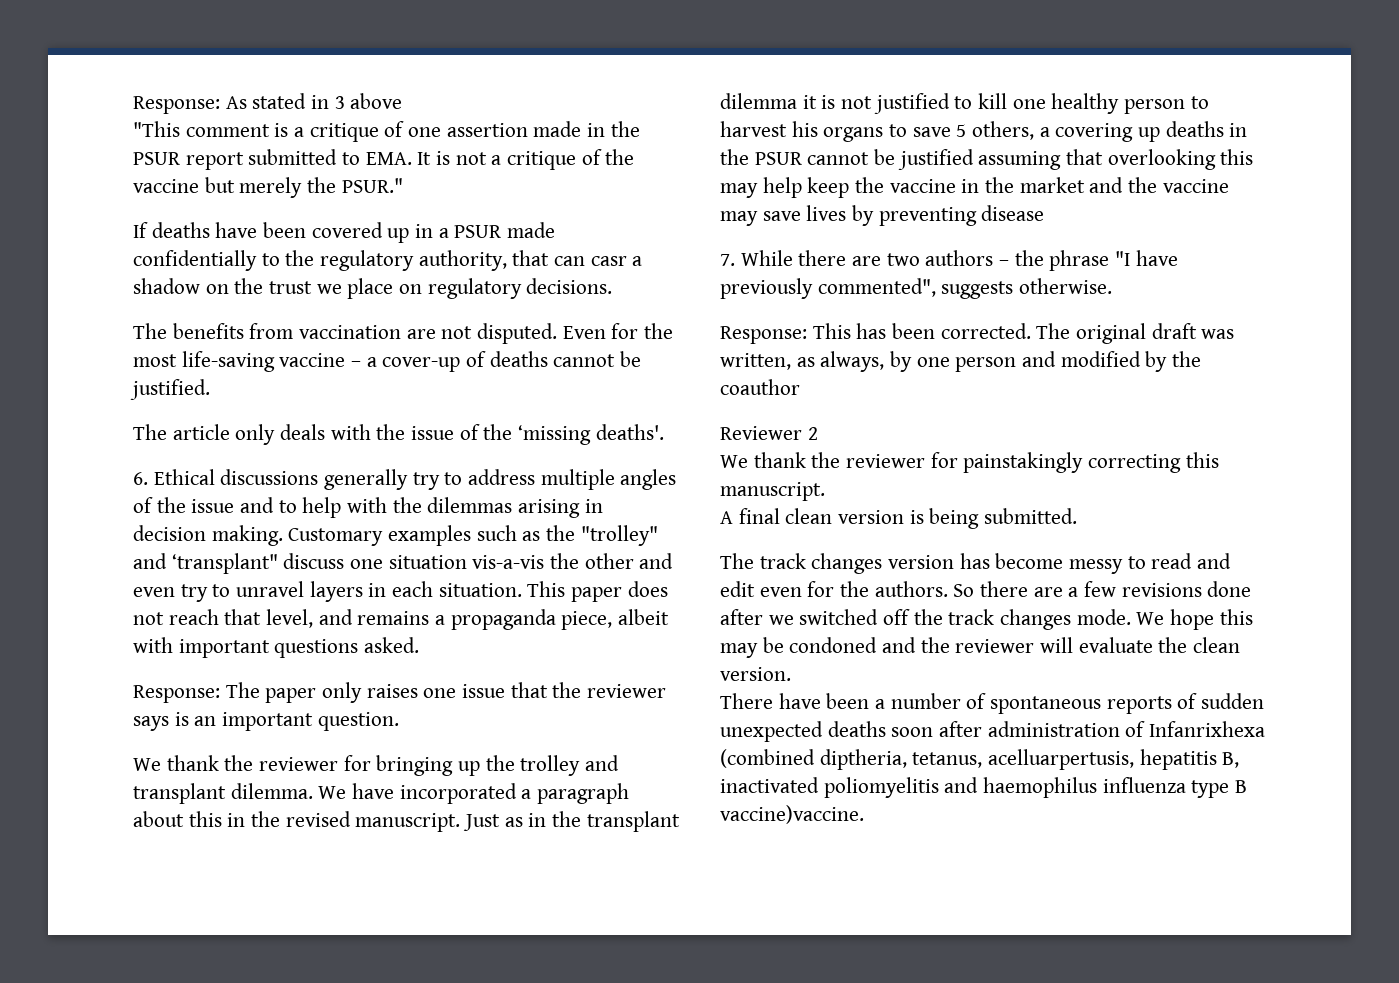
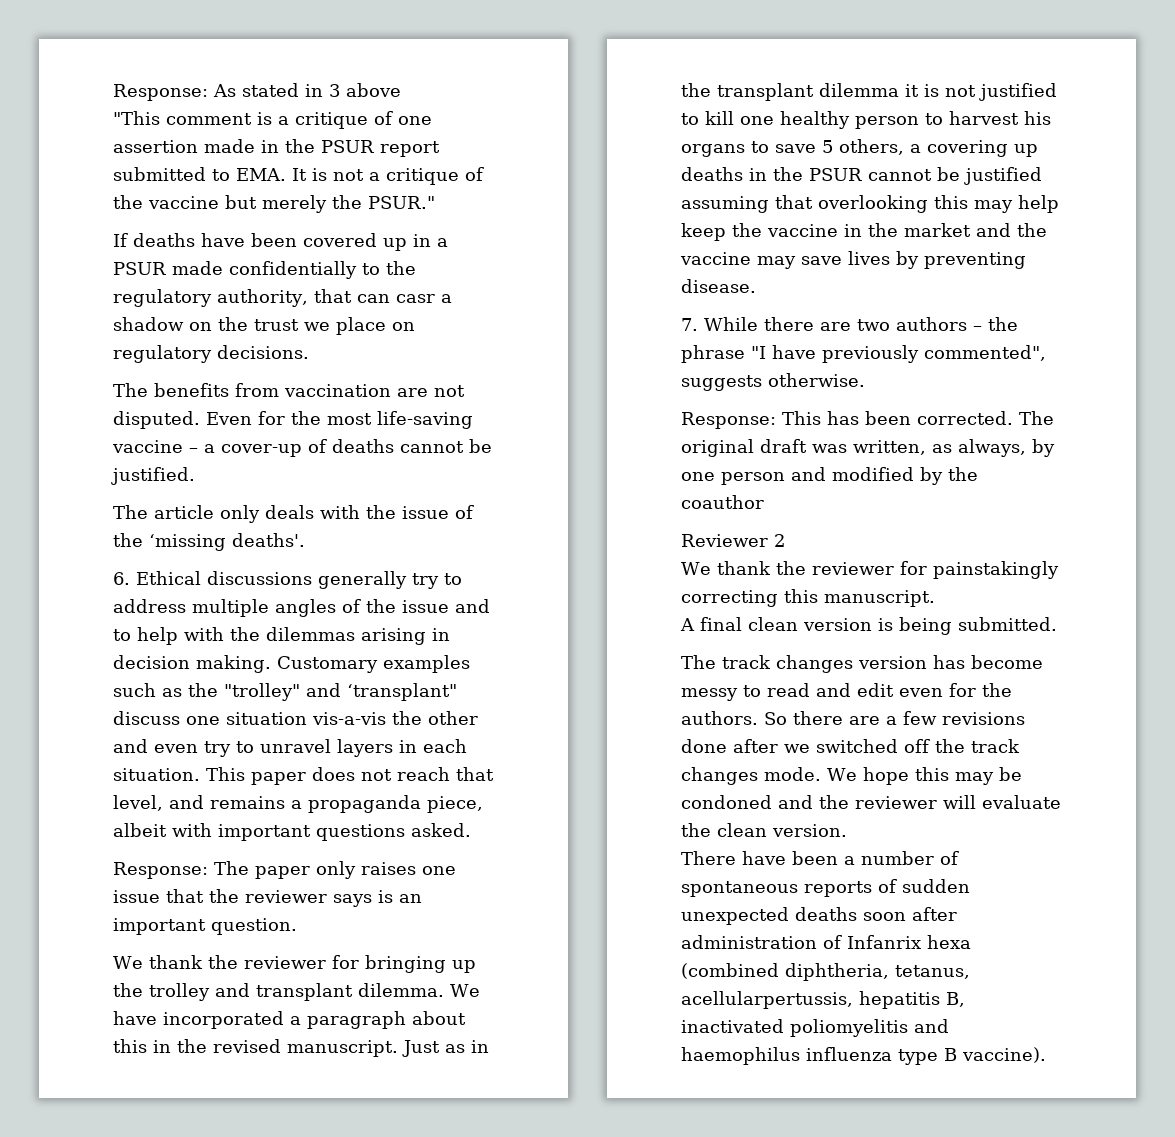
[981,205,1045,221] disease -> [681,279,756,293] disease.
[1149,721,1266,737] [720,749,1135,770] Infanrixhexa (combined diptheria, tetanus, acelluarpertusis, -> [847,935,971,949] [681,963,970,981] [681,991,853,1009] Infanrix hexa (combined diphtheria, tetanus, acellularpertussis,
[720,805,864,824] vaccine)vaccine. -> [962,1047,1046,1063] vaccine).

